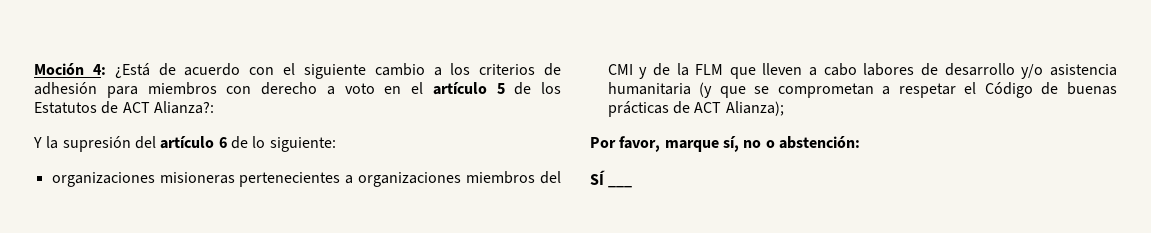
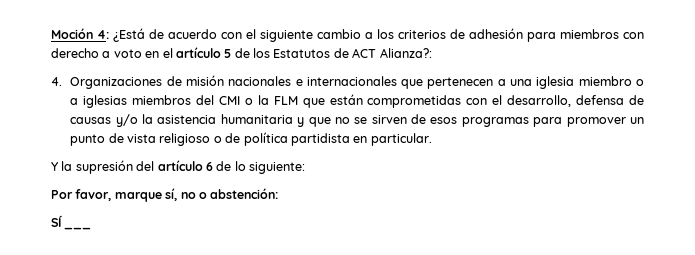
(214, 107) none -> [51,75,644,89] [70,94,644,108] [70,114,644,127] [70,132,432,146] // 4. Organizaciones de misión nacionales e internacionales que pertenecen a una iglesia miembro o a iglesias miembros del CMI o la FLM que están comprometidas con el desarrollo, defensa de causas y/o la asistencia humanitaria y que no se sirven de esos programas para promover un punto de vista religioso o de política partidista en particular.
[51,171,561,187] [607,63,1117,79] [607,82,1117,98] [607,101,784,117] // organizaciones misioneras pertenecientes a organizaciones miembros del CMI y de la FLM que lleven a cabo labores de desarrollo y/o asistencia humanitaria (y que se comprometan a respetar el Código de buenas prácticas de ACT Alianza); -> (305, 168) none

